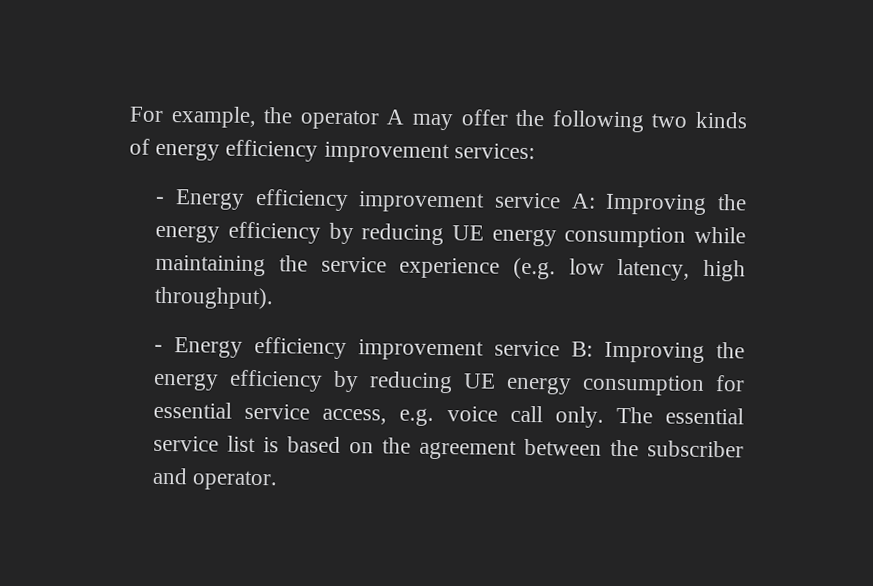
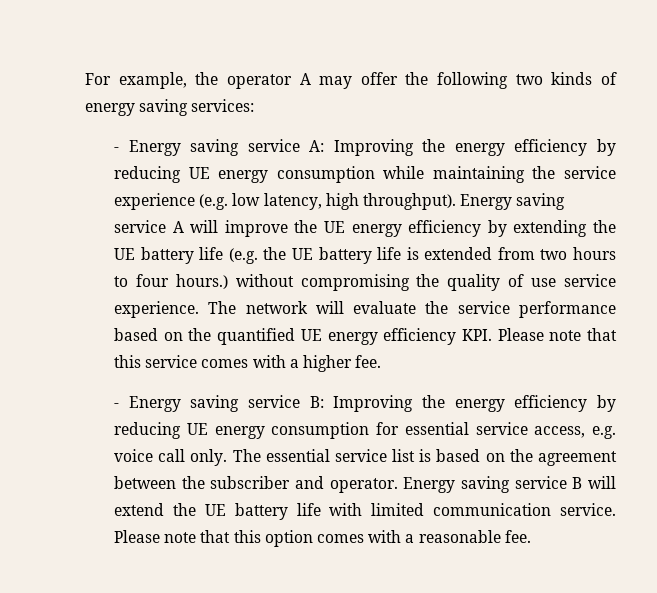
[225,139,450,164] efficiency improvement -> [139,99,189,116] saving
[254,188,486,213] efficiency improvement -> [190,139,240,156] saving
[154,337,485,361] // - Energy efficiency improvement -> [460,193,566,210] [114,220,616,237] [114,247,617,264] [114,274,617,291] [114,301,616,318] [114,328,617,345] [114,355,382,372] [114,395,240,412] Energy saving service A will improve the UE energy efficiency by extending the UE battery life (e.g. the UE battery life is extended from two hours to four hours.) without compromising the quality of use service experience. The network will evaluate the service performance based on the quantified UE energy efficiency KPI. Please note that this service comes with a higher fee. // - Energy saving
(279, 480) none -> [403,476,617,493] [114,503,616,520] [114,530,531,547] Energy saving service B will extend the UE battery life with limited communication service. Please note that this option comes with a reasonable fee.

